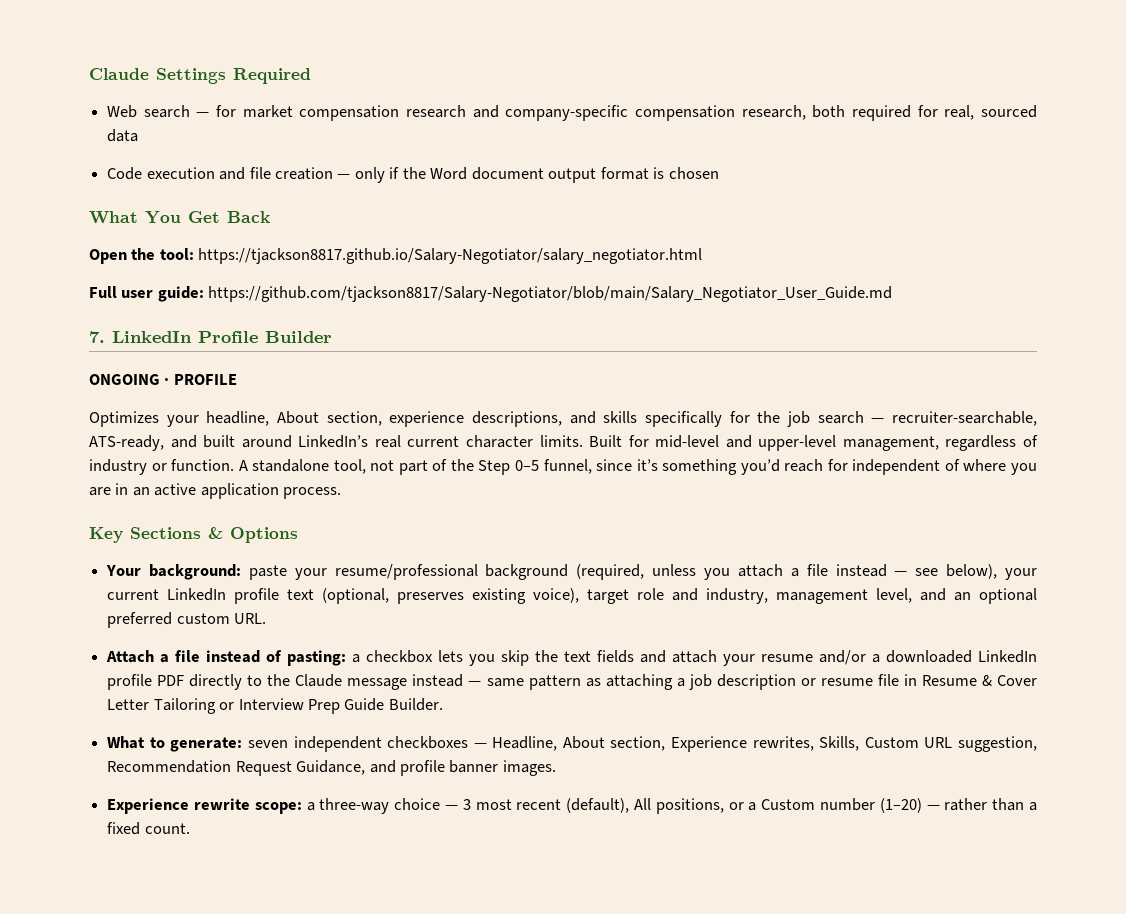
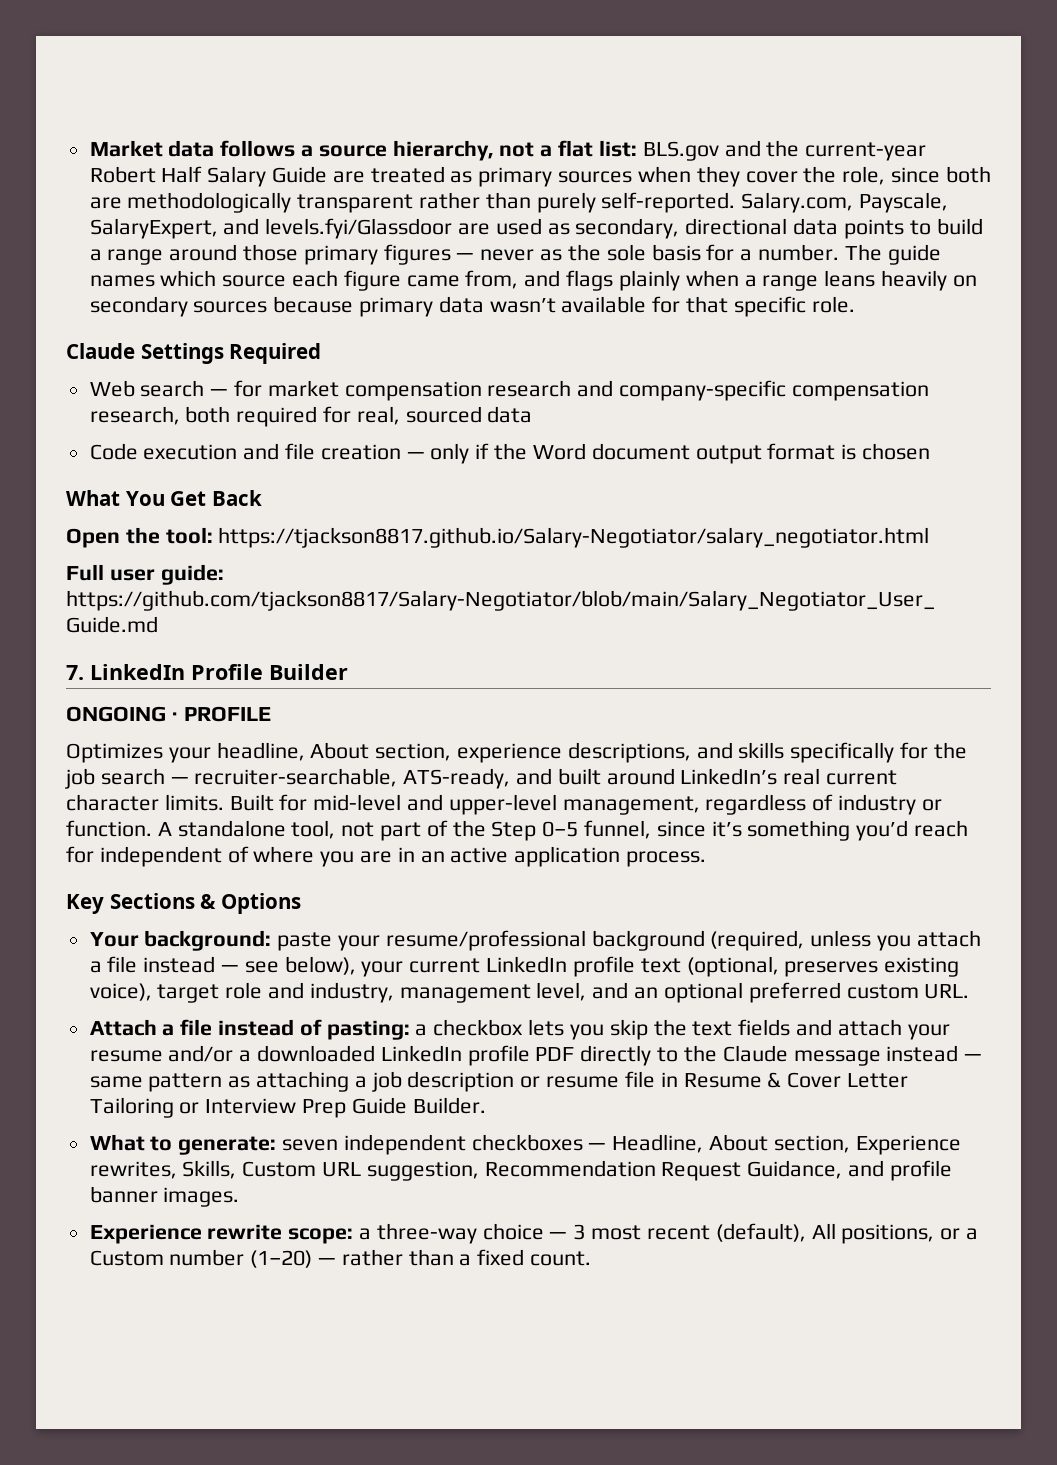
(89, 74) none -> [89,140,927,161] [89,166,991,187] [89,192,949,213] [89,218,983,239] [89,244,941,265] [89,270,977,291] [89,296,855,317] Market data follows a source hierarchy, not a flat list: BLS.gov and the current-year Robert Half Salary Guide are treated as primary sources when they cover the role, since both are methodologically transparent rather than purely self-reported. Salary.com, Payscale, SalaryExpert, and levels.fyi/Glassdoor are used as secondary, directional data points to build a range around those primary figures — never as the sole basis for a number. The guide names which source each figure came from, and flags plainly when a range leans heavily on secondary sources because primary data wasn’t available for that specific role. //

